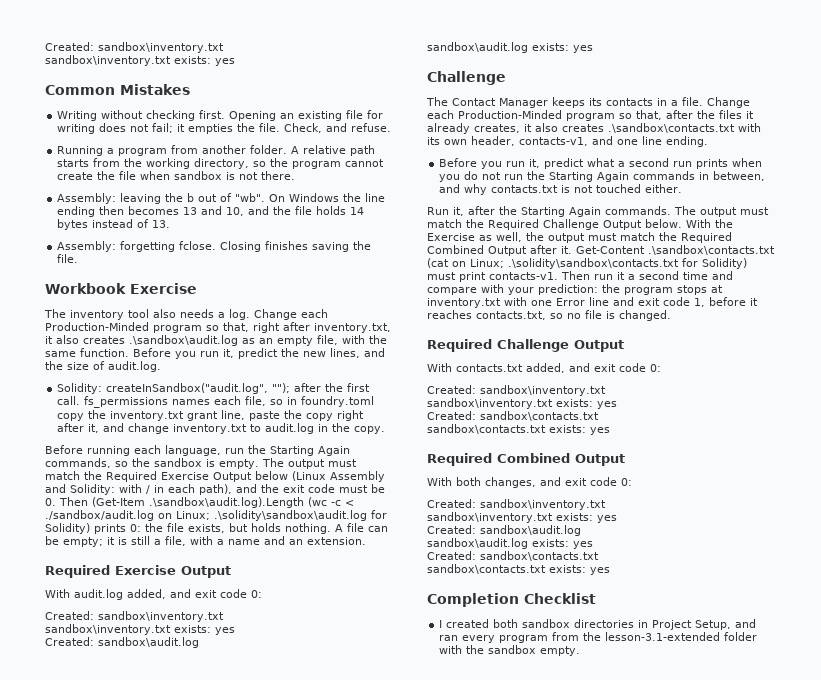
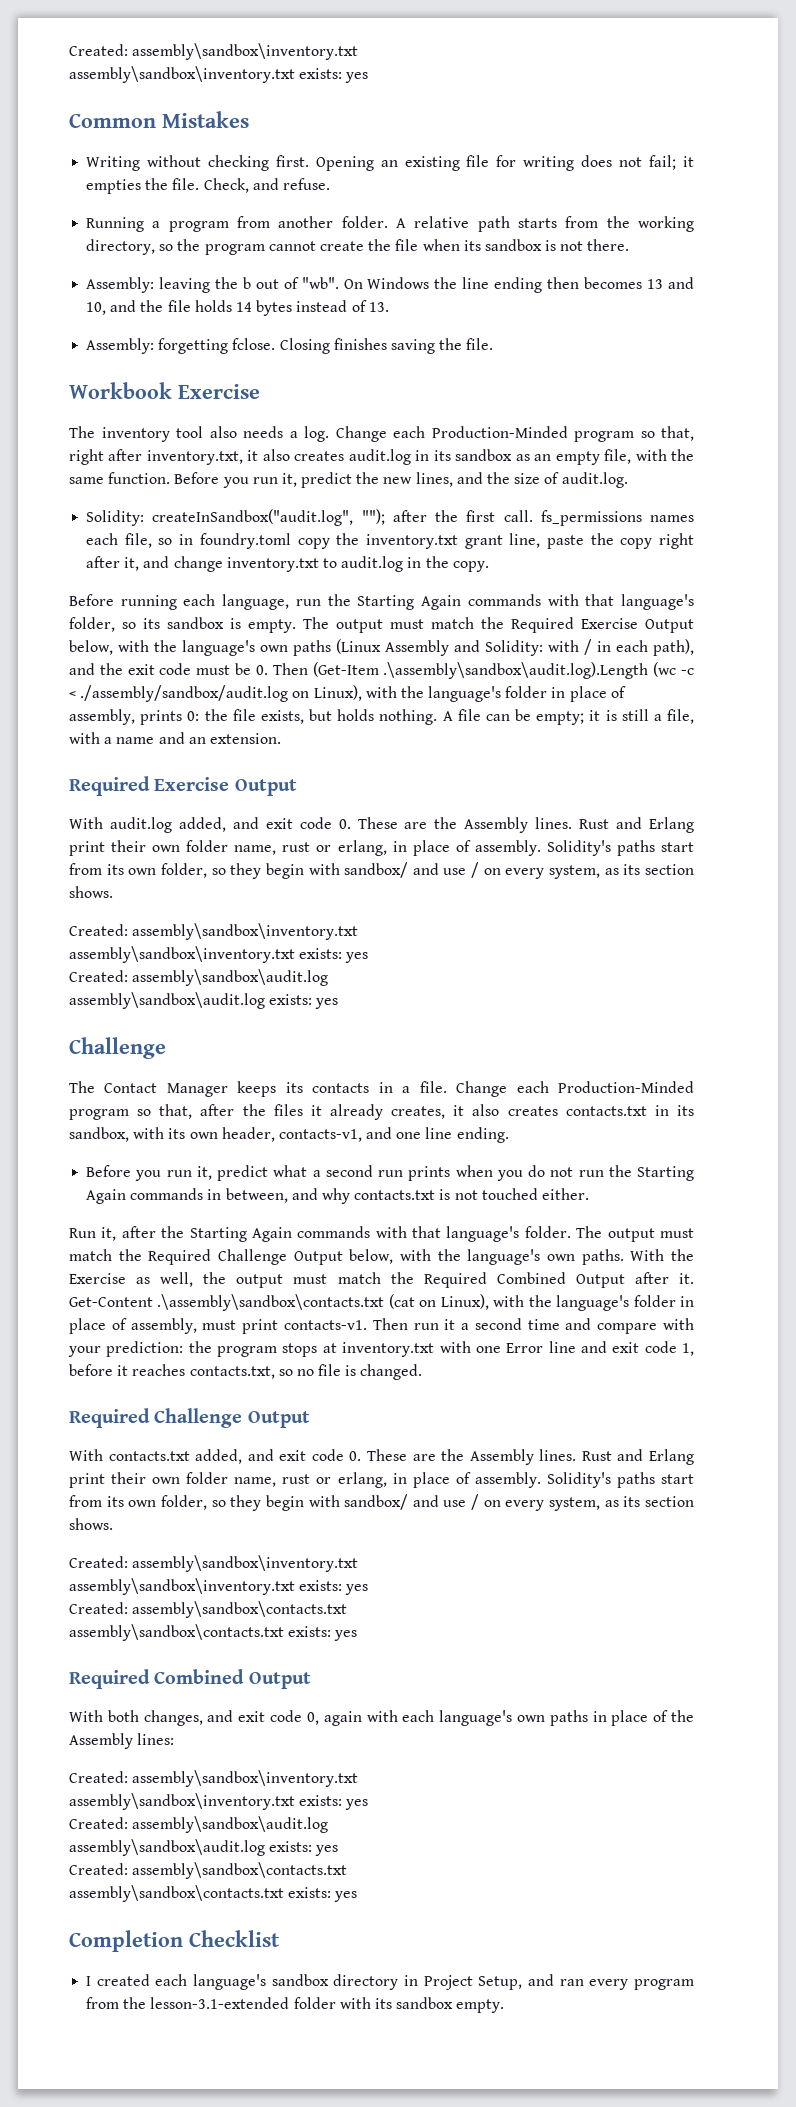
[45,42,224,53] [45,55,171,66] Created: sandbox\inventory.txt // sandbox\inventory.txt -> [69,43,359,60] [69,66,295,83] Created: assembly\sandbox\inventory.txt // assembly\sandbox\inventory.txt
(171, 175) none -> [463,240,481,251] its
[129,335,238,346] .\sandbox\audit.log -> [348,449,513,465] audit.log in its sandbox
[45,458,150,468] commands, so the -> [467,594,695,610] [69,617,160,632] commands with that language's folder, so its
[255,471,288,480] below -> [69,640,331,656] below, with the language's own paths
[149,497,304,508] .\sandbox\audit.log).Length -> [383,662,649,679] .\assembly\sandbox\audit.log).Length
[45,510,387,521] [45,523,90,534] ./sandbox/audit.log on Linux; .\solidity\sandbox\audit.log for Solidity) -> [80,685,626,702] [69,709,135,725] ./assembly/sandbox/audit.log on Linux), with the language's folder in place of assembly,
[251,590,262,598] [45,611,224,622] [45,624,235,635] [45,637,199,648] [427,42,528,53] 0: // Created: sandbox\inventory.txt // sandbox\inventory.txt exists: yes // Created: sandbox\audit.log // sandbox\audit.log -> [338,817,695,833] [69,840,694,856] [69,862,694,879] [69,886,113,898] [69,923,359,940] [69,946,369,963] [69,969,329,986] [69,992,265,1009] 0. These are the Assembly lines. Rust and Erlang print their own folder name, rust or erlang, in place of assembly. Solidity's paths start from its own folder, so they begin with sandbox/ and use / on every system, as its section shows. // Created: assembly\sandbox\inventory.txt // assembly\sandbox\inventory.txt exists: yes // Created: assembly\sandbox\audit.log // assembly\sandbox\audit.log
[608,123,735,133] .\sandbox\contacts.txt -> [565,1105,694,1116] [69,1127,129,1142] contacts.txt in its sandbox,
[605,206,671,215] commands. -> [297,1226,571,1242] commands with that language's folder.
[645,219,682,228] below. -> [349,1249,624,1265] below, with the language's own paths.
[648,245,775,255] .\sandbox\contacts.txt -> [157,1294,385,1311] .\assembly\sandbox\contacts.txt
[470,258,747,269] Linux; .\solidity\sandbox\contacts.txt for Solidity) -> [440,1294,695,1311] [69,1318,197,1334] Linux), with the language's folder in place of assembly,
[650,364,661,372] [427,385,606,396] [427,398,617,409] [427,411,599,421] [427,424,546,434] 0: // Created: sandbox\inventory.txt // sandbox\inventory.txt exists: yes // Created: sandbox\contacts.txt // sandbox\contacts.txt -> [349,1449,694,1465] [69,1472,694,1488] [69,1494,694,1511] [69,1518,113,1530] [69,1555,359,1572] [69,1578,369,1595] [69,1601,348,1618] [69,1624,284,1641] 0. These are the Assembly lines. Rust and Erlang print their own folder name, rust or erlang, in place of assembly. Solidity's paths start from its own folder, so they begin with sandbox/ and use / on every system, as its section shows. // Created: assembly\sandbox\inventory.txt // assembly\sandbox\inventory.txt exists: yes // Created: assembly\sandbox\contacts.txt // assembly\sandbox\contacts.txt
[621,478,632,486] [427,499,606,510] [427,512,617,523] [427,525,581,536] [427,538,593,549] [427,551,599,561] [427,564,546,574] 0: // Created: sandbox\inventory.txt // sandbox\inventory.txt exists: yes // Created: sandbox\audit.log // sandbox\audit.log exists: yes // Created: sandbox\contacts.txt // sandbox\contacts.txt -> [306,1710,694,1726] [69,1733,175,1749] [69,1770,359,1787] [69,1793,369,1810] [69,1816,329,1833] [69,1839,339,1856] [69,1862,348,1879] [69,1885,284,1902] 0, again with each language's own paths in place of the Assembly lines: // Created: assembly\sandbox\inventory.txt // assembly\sandbox\inventory.txt exists: yes // Created: assembly\sandbox\audit.log // assembly\sandbox\audit.log exists: yes // Created: assembly\sandbox\contacts.txt // assembly\sandbox\contacts.txt
[493,619,635,628] both sandbox directories -> [155,1974,399,1990] each language's sandbox directory
[466,645,485,654] the -> [374,1998,392,2009] its

